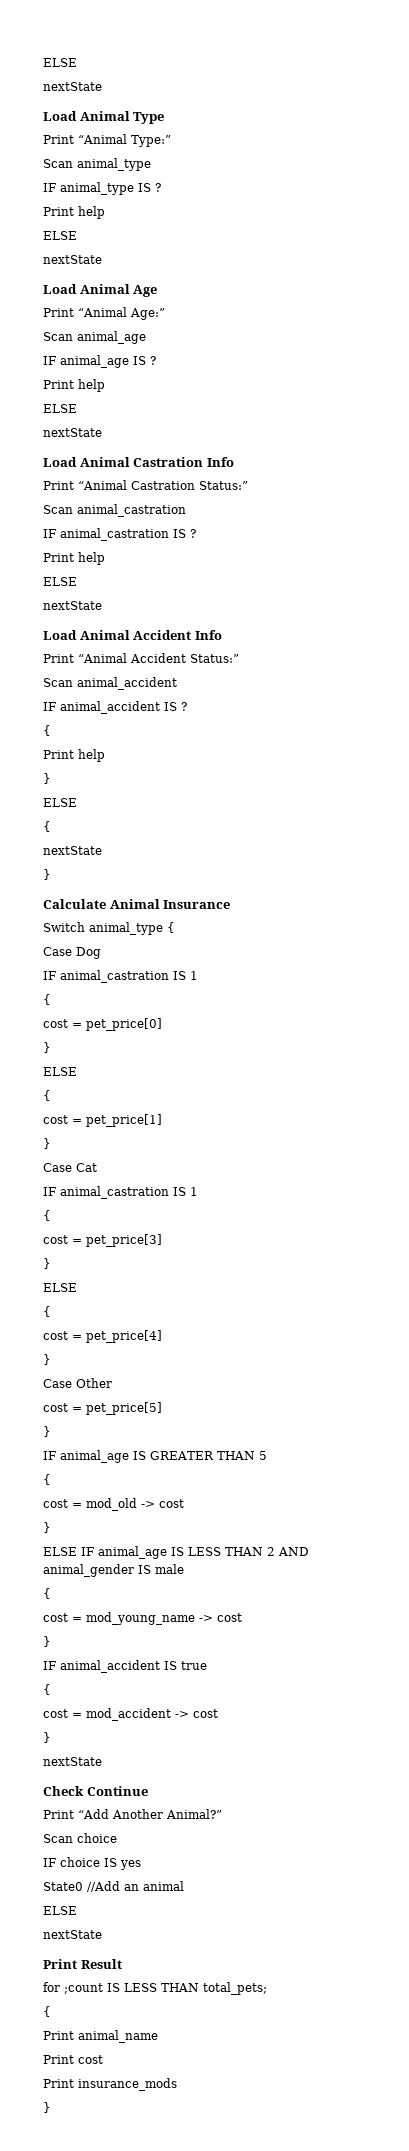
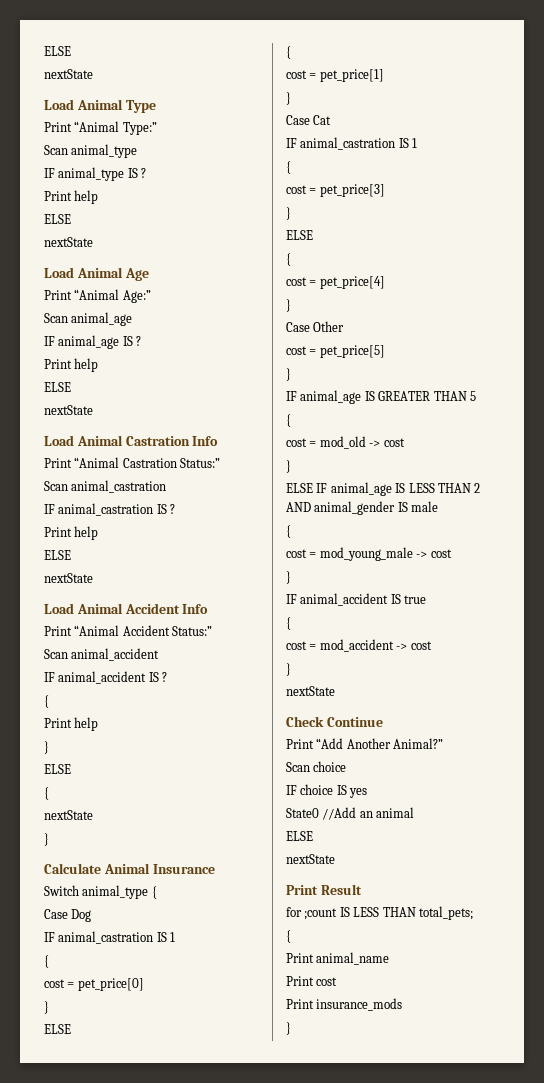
[86,1612,195,1625] mod_young_name -> [319,547,413,561] mod_young_male

